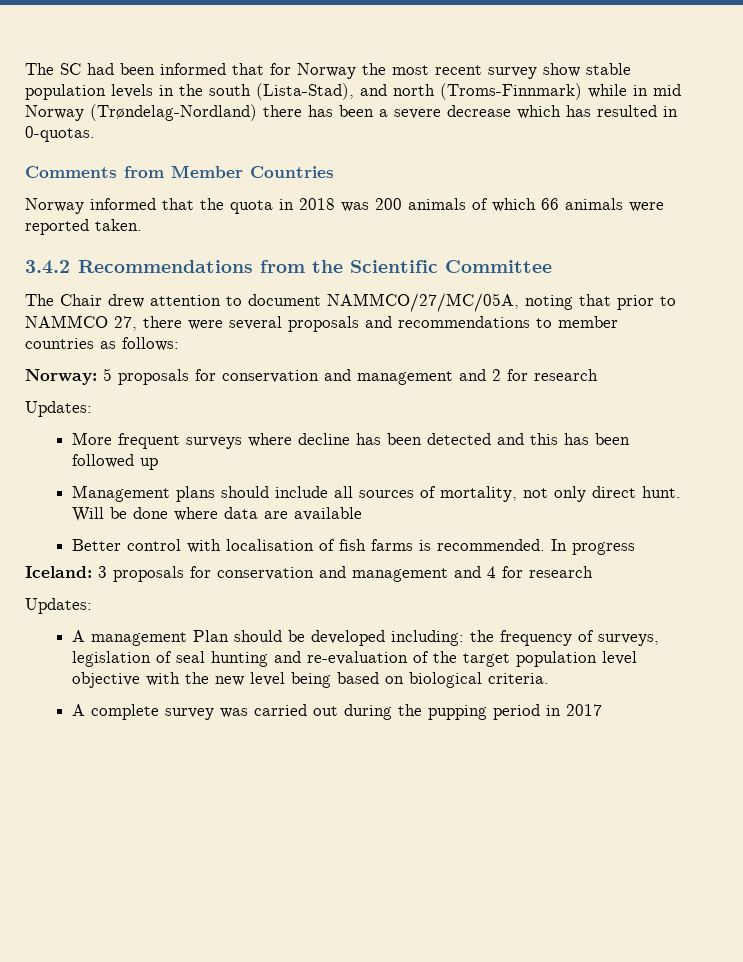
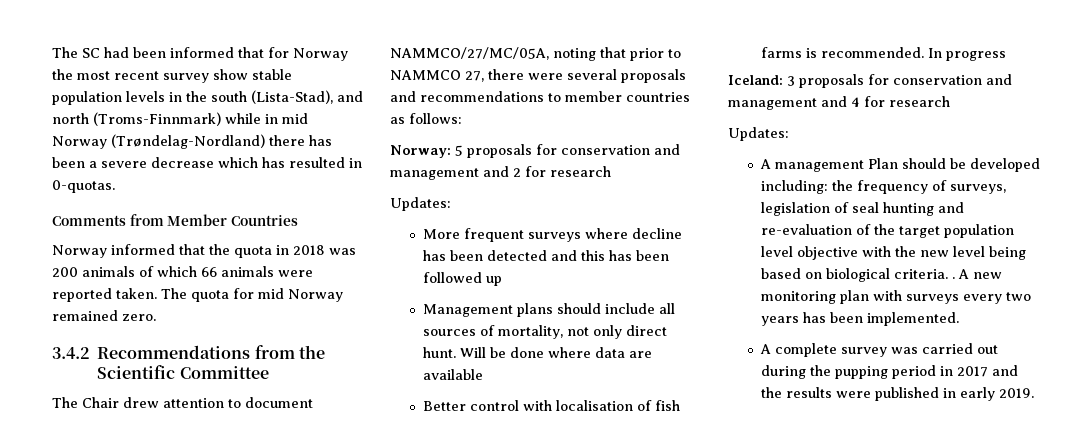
(142, 225) none -> [161,288,343,302] [52,310,156,321] The quota for mid Norway remained zero.
(550, 678) none -> [952,269,1003,279] [761,290,1032,304] [761,312,960,326] . A new monitoring plan with surveys every two years has been implemented.
(603, 710) none -> [992,365,1019,376] [761,387,1035,401] and the results were published in early 2019.

